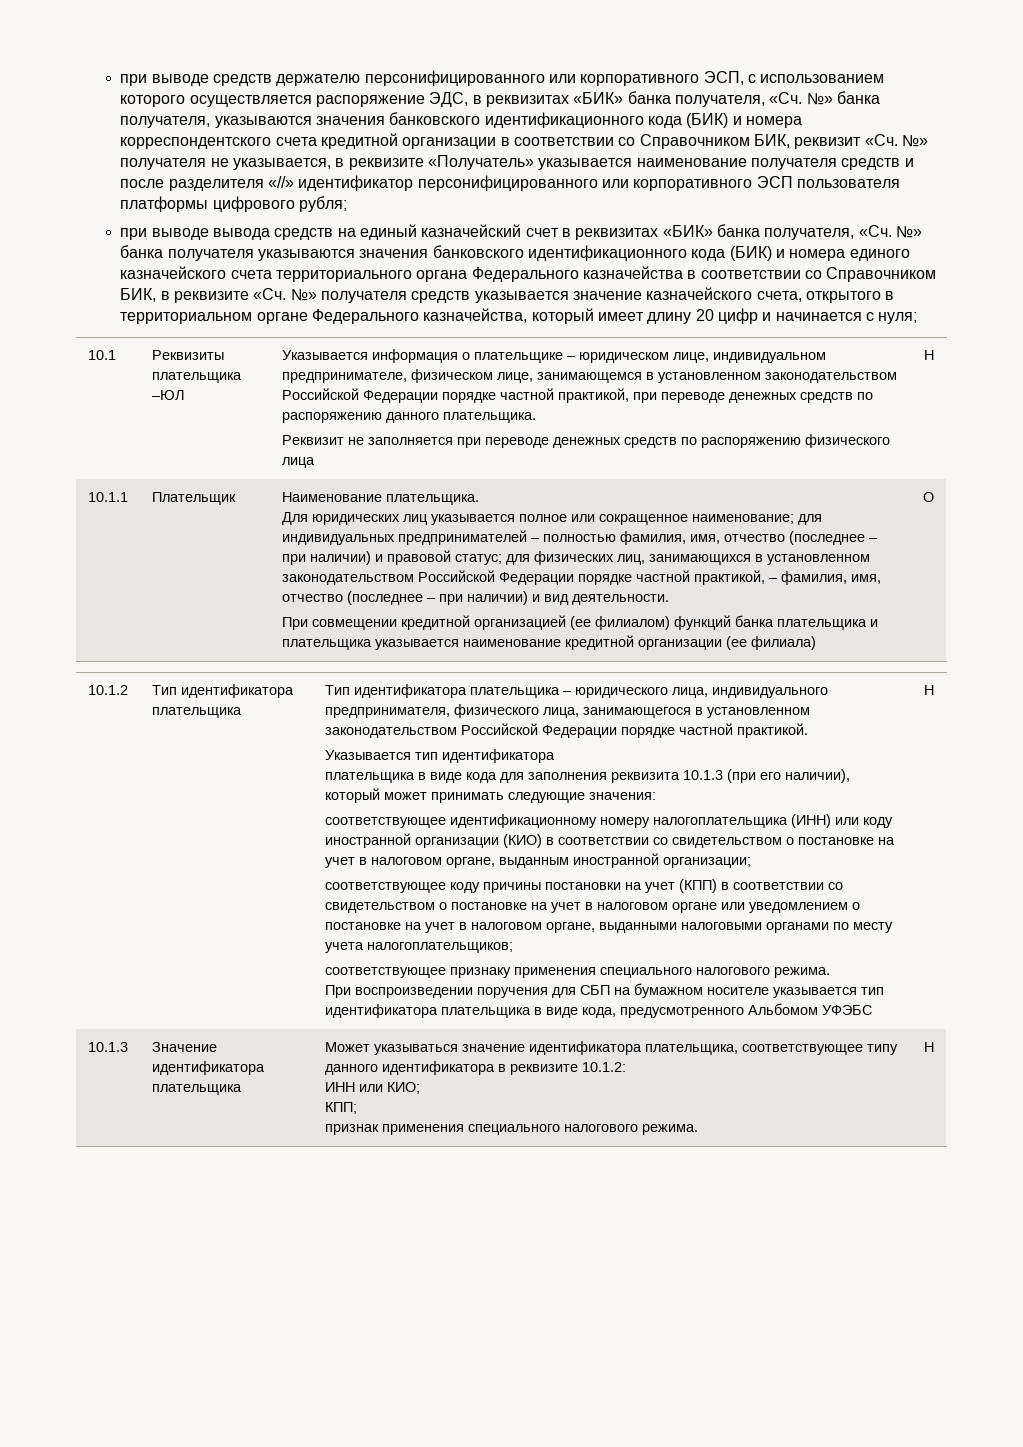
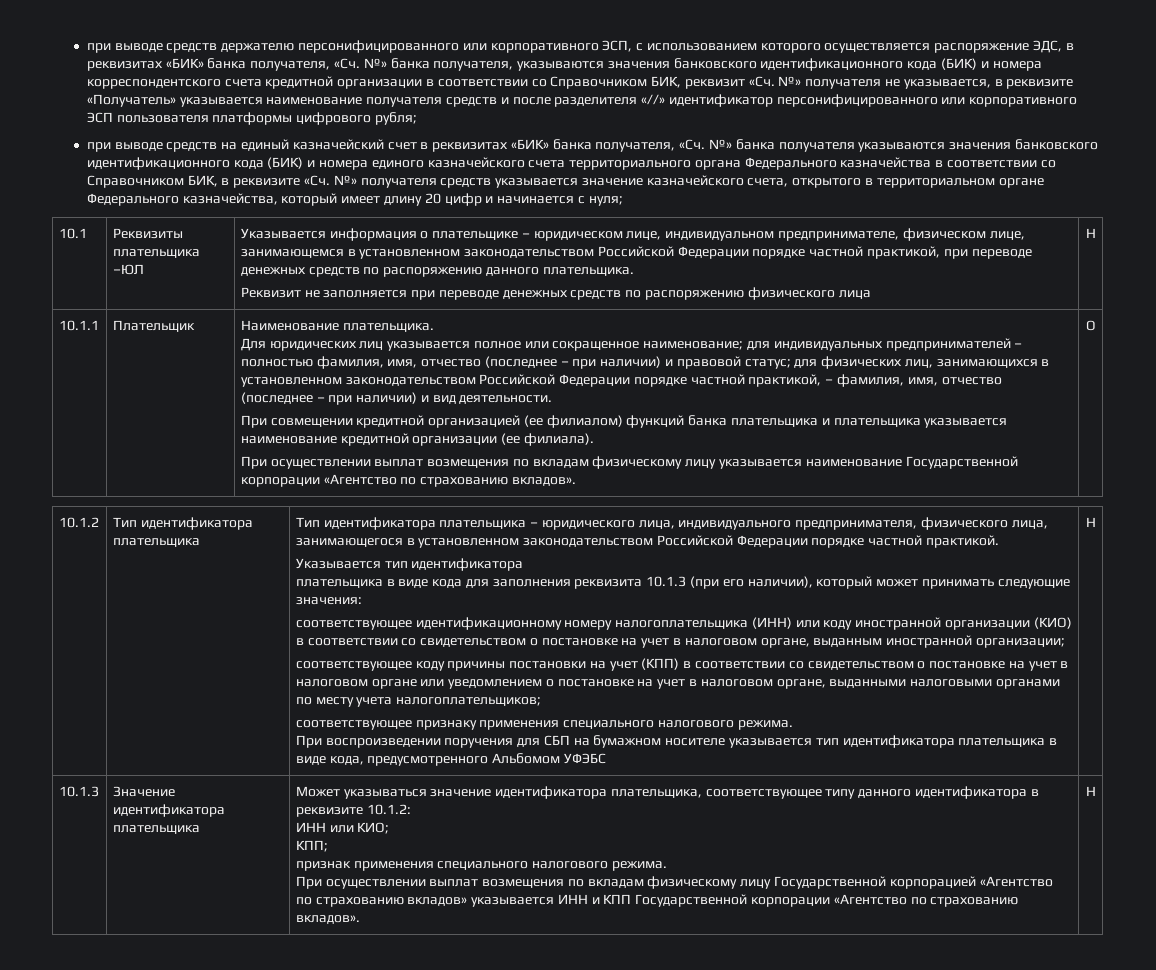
[213,228,271,240] вывода -> (163, 146) none
[750,636,816,650] филиала) -> [523,433,594,446] [240,456,1018,469] [240,474,576,487] филиала). // При осуществлении выплат возмещения по вкладам физическому лицу указывается наименование Государственной корпорации «Агентство по страхованию вкладов».
(698, 1129) none -> [295,876,1053,889] [295,894,1019,907] [295,915,360,924] // При осуществлении выплат возмещения по вкладам физическому лицу Государственной корпорацией «Агентство по страхованию вкладов» указывается ИНН и КПП Государственной корпорации «Агентство по страхованию вкладов».

